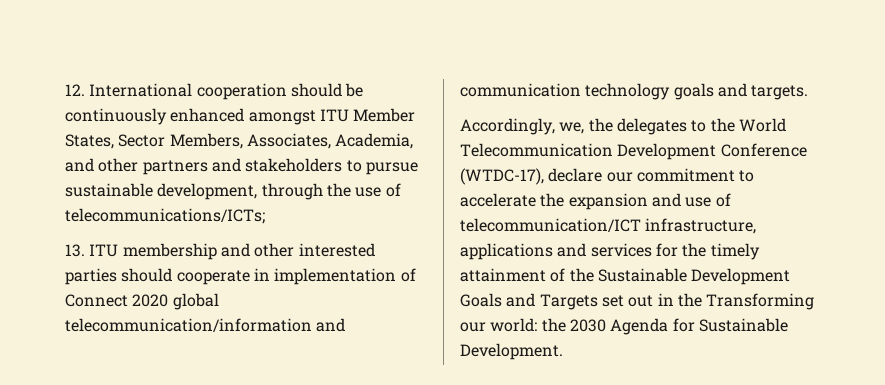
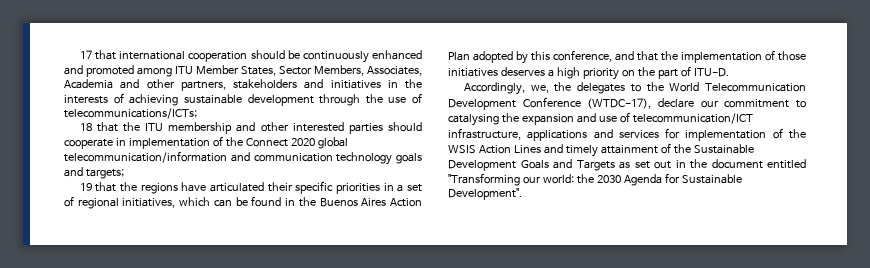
[65,83,193,97] 12. International -> [79,50,186,60] 17 that international
[248,110,316,125] amongst -> [64,65,172,77] and promoted among
[335,133,414,149] [65,158,418,175] [65,183,258,200] Academia, and other partners and stakeholders to pursue sustainable development, -> [64,79,422,91] [64,93,314,106] Academia and other partners, stakeholders and initiatives in the interests of achieving sustainable development
[65,244,85,257] 13. -> [79,122,141,132] 18 that the
(416, 275) none -> [225,137,243,147] the
[751,85,809,100] targets. -> [85,169,124,179] [79,181,422,194] [64,196,422,209] [448,50,806,64] [448,66,729,80] targets; // 19 that the regions have articulated their specific priorities in a set of regional initiatives, which can be found in the Buenos Aires Action Plan adopted by this conference, and that the implementation of those initiatives deserves a high priority on the part of ITU-D.
[460,193,536,207] accelerate -> [448,114,499,126] catalysing
[682,243,707,257] the -> [685,128,806,141] [448,144,563,154] implementation of the WSIS Action Lines and
(598, 302) none -> [619,161,630,169] as
[706,293,815,310] Transforming -> [711,159,806,169] [448,173,520,186] document entitled "Transforming
[460,343,563,360] Development. -> [448,188,522,200] Development".

